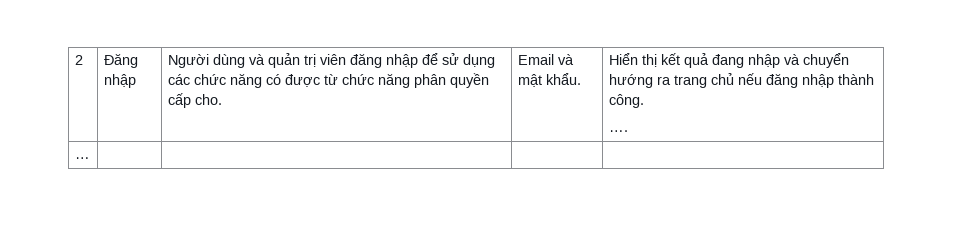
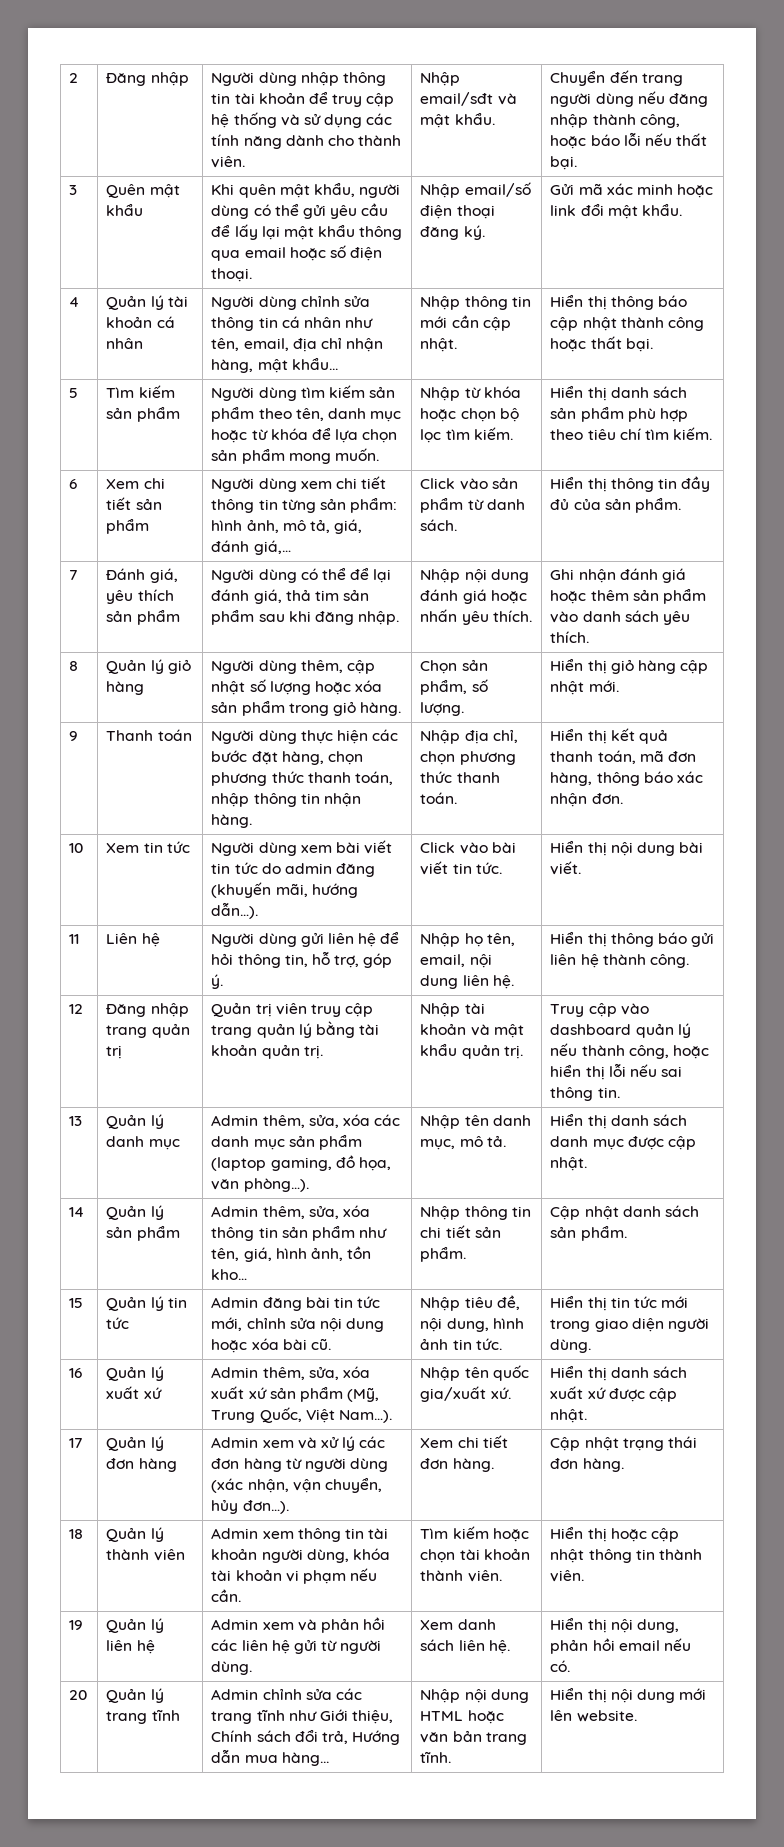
[248,53,495,68] [167,73,489,88] [167,93,222,108] [517,54,574,65] [517,73,581,87] [608,53,849,68] [608,73,874,88] [608,94,644,108] [608,130,628,132] [74,157,90,159] và quản trị viên đăng nhập để sử dụng các chức năng có được từ chức năng phân quyền cấp cho. | Email và mật khẩu. | Hiển thị kết quả đang nhập và chuyển hướng ra trang chủ nếu đăng nhập thành công. // …. // … | | | | -> [300,72,387,86] [211,91,395,107] [211,112,393,128] [211,134,402,149] [211,156,246,168] [420,72,461,86] [420,92,517,106] [420,112,495,128] [550,70,683,86] [550,91,709,107] [550,114,680,128] [550,132,708,149] [550,156,578,170] [69,185,78,195] [106,184,180,198] [106,203,144,216] [211,182,401,198] [211,203,389,219] [211,224,403,240] [211,245,383,261] [211,268,253,282] [420,182,531,198] [420,205,495,219] [420,225,485,240] [550,183,714,198] [550,203,683,219] [69,297,80,307] [106,295,188,310] [106,316,175,328] [106,338,144,349] [211,295,371,310] [211,316,374,331] [211,337,384,352] [211,357,338,373] [420,296,531,310] [420,315,511,331] [420,338,458,352] [550,294,688,310] [550,317,705,331] [550,336,653,352] [69,388,79,398] [106,385,175,398] [106,406,180,422] [211,385,396,401] [211,406,402,422] [211,427,398,443] [211,448,380,464] [420,386,521,401] [420,408,519,422] [420,427,513,443] [550,385,688,401] [550,406,689,422] [550,427,713,440] [69,479,78,489] [106,478,165,489] [106,497,162,510] [106,518,150,534] [211,476,387,492] [211,497,398,513] [211,519,363,534] [211,540,291,555] [420,477,518,490] [420,497,525,513] [420,519,458,531] [550,476,711,492] [550,497,682,513] [69,570,79,580] [106,568,178,583] [106,589,174,604] [106,609,180,625] [211,567,392,583] [211,589,370,604] [211,609,400,625] [420,569,529,583] [420,589,527,604] [420,609,532,625] [550,568,687,583] [550,588,707,604] [550,610,691,625] [550,631,590,643] [69,661,79,671] [106,659,191,674] [106,681,145,695] [211,660,376,674] [211,679,383,695] [211,700,402,716] [420,659,488,674] [420,679,488,695] [420,702,465,716] [550,658,709,674] [550,680,619,695] [69,731,79,741] [106,729,192,741] [211,729,399,744] [211,750,364,765] [211,771,394,786] [211,793,362,807] [211,814,253,828] [420,729,518,744] [420,751,516,765] [420,771,500,783] [420,792,458,804] [550,728,669,744] [550,750,697,764] [550,771,704,786] [550,793,623,807] [69,843,84,853] [106,841,190,853] [211,840,393,856] [211,862,376,877] [211,882,358,898] [211,902,259,919] [420,842,516,854] [420,861,502,875] [550,840,704,856] [550,861,582,875] [69,934,80,944] [106,933,160,947] [211,931,400,947] [211,951,393,968] [211,974,224,989] [420,933,515,947] [420,954,492,968] [420,975,514,989] [550,931,715,947] [550,954,690,968] [69,1004,84,1014] [106,1003,189,1017] [106,1023,190,1038] [106,1045,123,1059] [211,1002,374,1017] [211,1021,380,1038] [211,1044,323,1059] [420,1003,485,1017] [420,1023,524,1038] [420,1043,523,1059] [550,1003,649,1017] [550,1023,691,1038] [550,1043,710,1059] [550,1063,683,1080] [550,1087,620,1101] [69,1116,83,1126] [106,1114,164,1129] [106,1136,180,1150] [211,1114,401,1128] [211,1134,363,1150] [211,1155,392,1171] [211,1178,309,1192] [420,1115,531,1129] [420,1135,506,1150] [550,1113,688,1129] [550,1136,697,1150] [550,1157,588,1171] [69,1207,85,1217] [106,1205,164,1220] [106,1225,180,1241] [211,1205,371,1219] [211,1225,388,1241] [211,1246,372,1262] [211,1269,248,1280] [420,1206,531,1220] [420,1225,501,1238] [420,1246,467,1262] [550,1205,700,1220] [550,1225,627,1241] [69,1298,84,1308] [106,1296,187,1311] [106,1317,130,1329] [211,1296,381,1311] [211,1317,385,1332] [211,1338,332,1353] [420,1295,520,1311] [420,1318,524,1332] [420,1338,502,1350] [550,1295,689,1311] [550,1318,710,1332] [550,1339,592,1353] [69,1368,83,1378] [106,1366,164,1381] [106,1386,162,1399] [211,1366,371,1380] [211,1386,380,1402] [211,1407,393,1423] [420,1365,529,1381] [420,1386,511,1402] [550,1365,688,1381] [550,1386,678,1402] [550,1409,588,1423] [69,1438,84,1448] [106,1436,164,1451] [106,1458,177,1472] [211,1436,386,1451] [211,1458,389,1472] [211,1477,383,1493] [211,1499,289,1514] [420,1435,508,1448] [420,1458,494,1472] [550,1436,698,1451] [550,1458,624,1472] [69,1529,84,1539] [106,1527,164,1542] [106,1549,185,1561] [211,1528,389,1542] [211,1548,391,1563] [211,1568,378,1584] [211,1589,242,1602] [420,1526,529,1542] [420,1548,530,1563] [420,1570,502,1582] [550,1526,680,1542] [550,1549,703,1563] [550,1570,585,1582] [69,1620,84,1630] [106,1618,164,1633] [106,1640,155,1654] [211,1617,386,1633] [211,1639,382,1654] [211,1661,253,1675] [420,1619,496,1630] [420,1639,510,1654] [550,1617,680,1633] [550,1638,692,1654] [550,1660,571,1672] [69,1690,88,1700] [106,1688,164,1703] [106,1709,180,1724] [211,1688,363,1700] [211,1709,394,1724] [211,1729,401,1745] [211,1749,329,1766] [420,1689,529,1703] [420,1710,504,1724] [420,1730,527,1745] [420,1751,452,1763] [550,1687,707,1703] [550,1710,637,1722] nhập thông tin tài khoản để truy cập hệ thống và sử dụng các tính năng dành cho thành viên. | Nhập email/sđt và mật khẩu. | Chuyển đến trang người dùng nếu đăng nhập thành công, hoặc báo lỗi nếu thất bại. // 3 | Quên mật khẩu | Khi quên mật khẩu, người dùng có thể gửi yêu cầu để lấy lại mật khẩu thông qua email hoặc số điện thoại. | Nhập email/số điện thoại đăng ký. | Gửi mã xác minh hoặc link đổi mật khẩu. // 4 | Quản lý tài khoản cá nhân | Người dùng chỉnh sửa thông tin cá nhân như tên, email, địa chỉ nhận hàng, mật khẩu... | Nhập thông tin mới cần cập nhật. | Hiển thị thông báo cập nhật thành công hoặc thất bại. // 5 | Tìm kiếm sản phẩm | Người dùng tìm kiếm sản phẩm theo tên, danh mục hoặc từ khóa để lựa chọn sản phẩm mong muốn. | Nhập từ khóa hoặc chọn bộ lọc tìm kiếm. | Hiển thị danh sách sản phẩm phù hợp theo tiêu chí tìm kiếm. // 6 | Xem chi tiết sản phẩm | Người dùng xem chi tiết thông tin từng sản phẩm: hình ảnh, mô tả, giá, đánh giá,… | Click vào sản phẩm từ danh sách. | Hiển thị thông tin đầy đủ của sản phẩm. // 7 | Đánh giá, yêu thích sản phẩm | Người dùng có thể để lại đánh giá, thả tim sản phẩm sau khi đăng nhập. | Nhập nội dung đánh giá hoặc nhấn yêu thích. | Ghi nhận đánh giá hoặc thêm sản phẩm vào danh sách yêu thích. // 8 | Quản lý giỏ hàng | Người dùng thêm, cập nhật số lượng hoặc xóa sản phẩm trong giỏ hàng. | Chọn sản phẩm, số lượng. | Hiển thị giỏ hàng cập nhật mới. // 9 | Thanh toán | Người dùng thực hiện các bước đặt hàng, chọn phương thức thanh toán, nhập thông tin nhận hàng. | Nhập địa chỉ, chọn phương thức thanh toán. | Hiển thị kết quả thanh toán, mã đơn hàng, thông báo xác nhận đơn. // 10 | Xem tin tức | Người dùng xem bài viết tin tức do admin đăng (khuyến mãi, hướng dẫn…). | Click vào bài viết tin tức. | Hiển thị nội dung bài viết. // 11 | Liên hệ | Người dùng gửi liên hệ để hỏi thông tin, hỗ trợ, góp ý. | Nhập họ tên, email, nội dung liên hệ. | Hiển thị thông báo gửi liên hệ thành công. // 12 | Đăng nhập trang quản trị | Quản trị viên truy cập trang quản lý bằng tài khoản quản trị. | Nhập tài khoản và mật khẩu quản trị. | Truy cập vào dashboard quản lý nếu thành công, hoặc hiển thị lỗi nếu sai thông tin. // 13 | Quản lý danh mục | Admin thêm, sửa, xóa các danh mục sản phẩm (laptop gaming, đồ họa, văn phòng…). | Nhập tên danh mục, mô tả. | Hiển thị danh sách danh mục được cập nhật. // 14 | Quản lý sản phẩm | Admin thêm, sửa, xóa thông tin sản phẩm như tên, giá, hình ảnh, tồn kho… | Nhập thông tin chi tiết sản phẩm. | Cập nhật danh sách sản phẩm. // 15 | Quản lý tin tức | Admin đăng bài tin tức mới, chỉnh sửa nội dung hoặc xóa bài cũ. | Nhập tiêu đề, nội dung, hình ảnh tin tức. | Hiển thị tin tức mới trong giao diện người dùng. // 16 | Quản lý xuất xứ | Admin thêm, sửa, xóa xuất xứ sản phẩm (Mỹ, Trung Quốc, Việt Nam…). | Nhập tên quốc gia/xuất xứ. | Hiển thị danh sách xuất xứ được cập nhật. // 17 | Quản lý đơn hàng | Admin xem và xử lý các đơn hàng từ người dùng (xác nhận, vận chuyển, hủy đơn…). | Xem chi tiết đơn hàng. | Cập nhật trạng thái đơn hàng. // 18 | Quản lý thành viên | Admin xem thông tin tài khoản người dùng, khóa tài khoản vi phạm nếu cần. | Tìm kiếm hoặc chọn tài khoản thành viên. | Hiển thị hoặc cập nhật thông tin thành viên. // 19 | Quản lý liên hệ | Admin xem và phản hồi các liên hệ gửi từ người dùng. | Xem danh sách liên hệ. | Hiển thị nội dung, phản hồi email nếu có. // 20 | Quản lý trang tĩnh | Admin chỉnh sửa các trang tĩnh như Giới thiệu, Chính sách đổi trả, Hướng dẫn mua hàng... | Nhập nội dung HTML hoặc văn bản trang tĩnh. | Hiển thị nội dung mới lên website.

